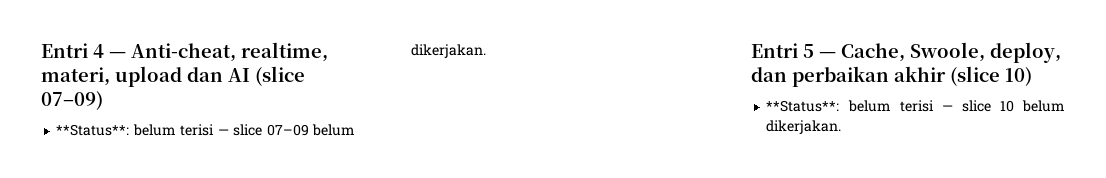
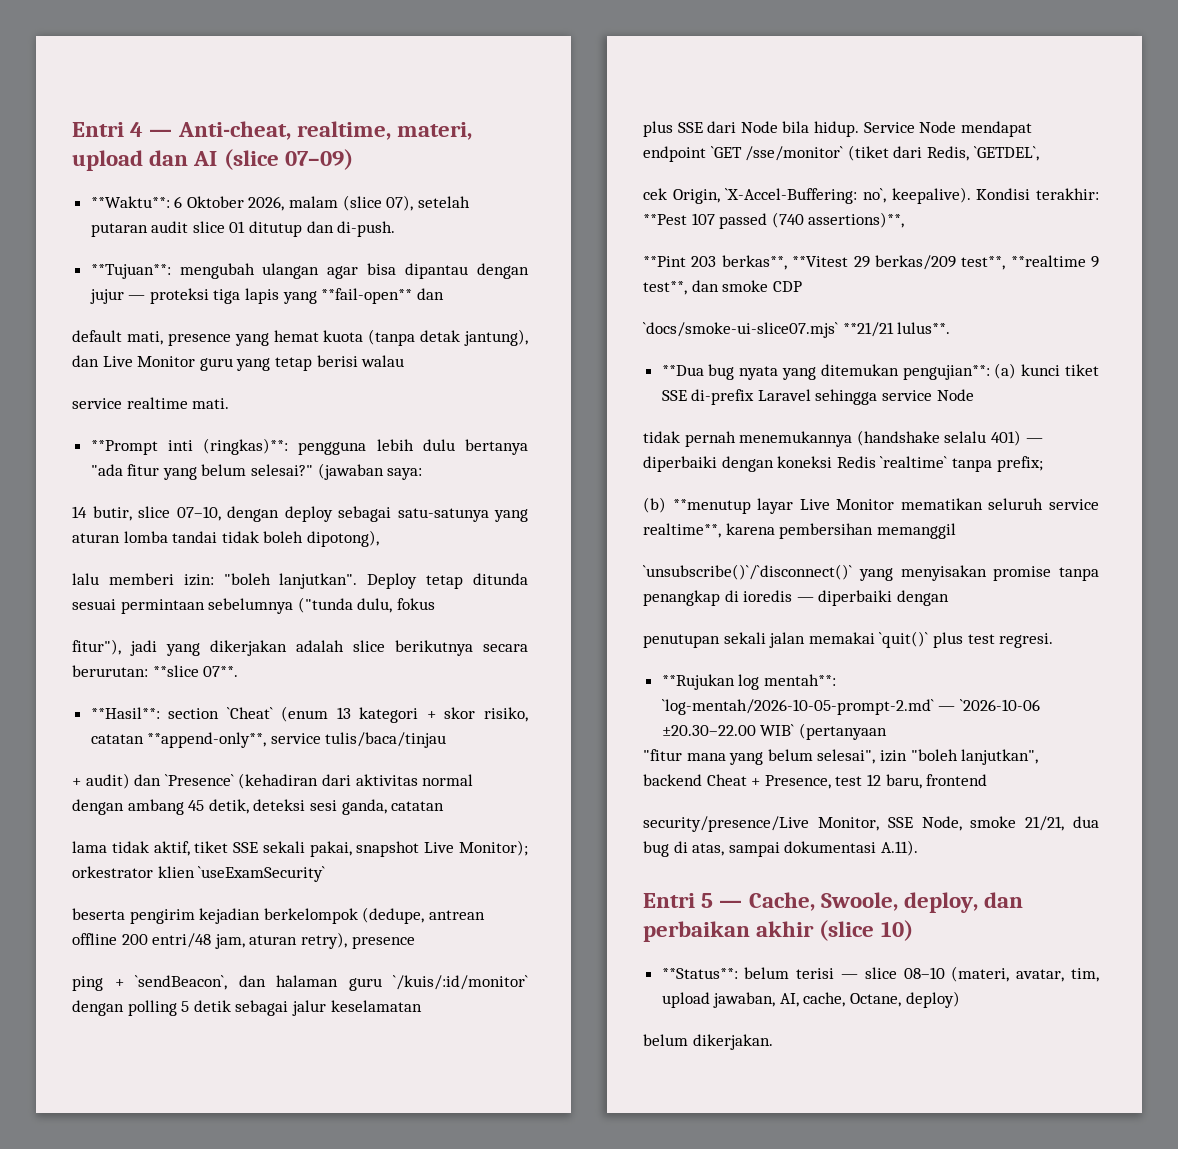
[56,124,356,136] [411,44,487,58] **Status**: belum terisi — slice 07–09 belum dikerjakan. -> [90,195,470,211] [90,221,396,237] [90,263,529,279] [89,288,444,304] [72,329,528,346] [72,355,405,371] [72,397,230,409] [90,438,528,455] [90,463,423,480] [72,506,528,522] [72,530,379,547] [72,573,528,589] [72,597,435,614] [72,639,528,656] [72,665,239,677] [90,706,529,723] [90,732,447,748] [72,773,474,789] [72,799,445,815] [72,840,528,857] [72,866,326,882] [72,907,485,924] [72,932,415,949] [72,975,528,991] [72,1000,422,1016] [643,121,1032,137] [643,145,1039,162] [643,187,1099,204] [643,212,905,229] [643,255,1099,270] [643,280,802,295] [643,322,951,338] [661,363,1099,380] [661,389,974,405] [643,430,1043,447] [643,456,1043,472] [643,497,1099,514] [643,523,956,539] [643,564,1099,581] [643,590,949,606] [643,631,1054,648] [661,674,836,690] [661,699,1040,715] [661,723,887,740] [643,749,1039,765] [643,774,988,789] [643,816,1099,832] [643,840,918,857] **Waktu**: 6 Oktober 2026, malam (slice 07), setelah putaran audit slice 01 ditutup dan di-push. // **Tujuan**: mengubah ulangan agar bisa dipantau dengan jujur — proteksi tiga lapis yang **fail-open** dan // default mati, presence yang hemat kuota (tanpa detak jantung), dan Live Monitor guru yang tetap berisi walau // service realtime mati. // **Prompt inti (ringkas)**: pengguna lebih dulu bertanya "ada fitur yang belum selesai?" (jawaban saya: // 14 butir, slice 07–10, dengan deploy sebagai satu-satunya yang aturan lomba tandai tidak boleh dipotong), // lalu memberi izin: "boleh lanjutkan". Deploy tetap ditunda sesuai permintaan sebelumnya ("tunda dulu, fokus // fitur"), jadi yang dikerjakan adalah slice berikutnya secara berurutan: **slice 07**. // **Hasil**: section `Cheat` (enum 13 kategori + skor risiko, catatan **append-only**, service tulis/baca/tinjau // + audit) dan `Presence` (kehadiran dari aktivitas normal dengan ambang 45 detik, deteksi sesi ganda, catatan // lama tidak aktif, tiket SSE sekali pakai, snapshot Live Monitor); orkestrator klien `useExamSecurity` // beserta pengirim kejadian berkelompok (dedupe, antrean offline 200 entri/48 jam, aturan retry), presence // ping + `sendBeacon`, dan halaman guru `/kuis/:id/monitor` dengan polling 5 detik sebagai jalur keselamatan // plus SSE dari Node bila hidup. Service Node mendapat endpoint `GET /sse/monitor` (tiket dari Redis, `GETDEL`, // cek Origin, `X-Accel-Buffering: no`, keepalive). Kondisi terakhir: **Pest 107 passed (740 assertions)**, // **Pint 203 berkas**, **Vitest 29 berkas/209 test**, **realtime 9 test**, dan smoke CDP // `docs/smoke-ui-slice07.mjs` **21/21 lulus**. // **Dua bug nyata yang ditemukan pengujian**: (a) kunci tiket SSE di-prefix Laravel sehingga service Node // tidak pernah menemukannya (handshake selalu 401) — diperbaiki dengan koneksi Redis `realtime` tanpa prefix; // (b) **menutup layar Live Monitor mematikan seluruh service realtime**, karena pembersihan memanggil // `unsubscribe()`/`disconnect()` yang menyisakan promise tanpa penangkap di ioredis — diperbaiki dengan // penutupan sekali jalan memakai `quit()` plus test regresi. // **Rujukan log mentah**: `log-mentah/2026-10-05-prompt-2.md` — `2026-10-06 ±20.30–22.00 WIB` (pertanyaan // "fitur mana yang belum selesai", izin "boleh lanjutkan", backend Cheat + Presence, test 12 baru, frontend // security/presence/Live Monitor, SSE Node, smoke 21/21, dua bug di atas, sampai dokumentasi A.11).
[999,100,1014,112] 10 -> [903,966,1099,982] [661,991,960,1008] 08–10 (materi, avatar, tim, upload jawaban, AI, cache, Octane, deploy) //

